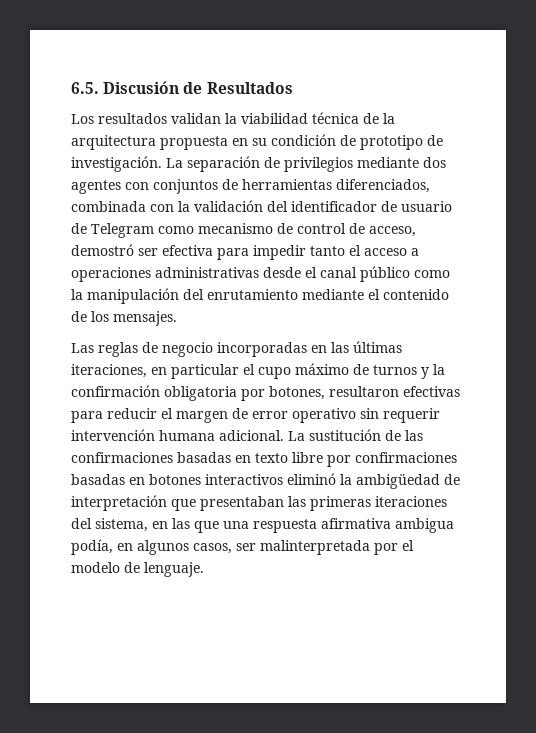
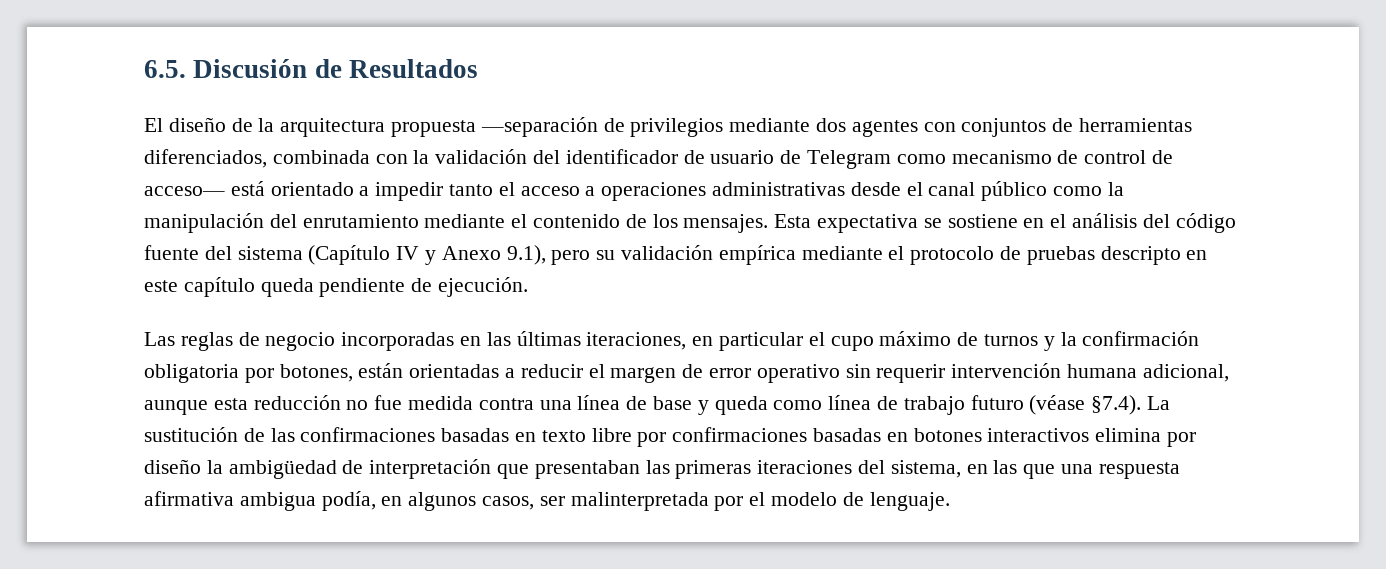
[71,112,395,124] [71,134,443,150] [71,156,260,172] Los resultados validan la viabilidad técnica de la arquitectura propuesta en su condición de prototipo de investigación. La separación -> [144,117,598,137] El diseño de la arquitectura propuesta —separación
[369,226,416,237] [71,244,249,260] acceso, demostró ser efectiva para -> [144,181,370,196] acceso— está orientado a
(177, 318) none -> [774,213,1236,233] [144,245,1208,265] [144,277,529,297] Esta expectativa se sostiene en el análisis del código fuente del sistema (Capítulo IV y Anexo 9.1), pero su validación empírica mediante el protocolo de pruebas descripto en este capítulo queda pendiente de ejecución.
[329,386,460,397] [71,411,103,423] resultaron efectivas para -> [358,363,516,378] están orientadas a
[219,430,284,441] adicional. -> [1142,364,1229,382] [144,395,1142,415] adicional, aunque esta reducción no fue medida contra una línea de base y queda como línea de trabajo futuro (véase §7.4).
[287,473,336,485] eliminó -> [1095,428,1197,447] [144,459,201,474] elimina por diseño

